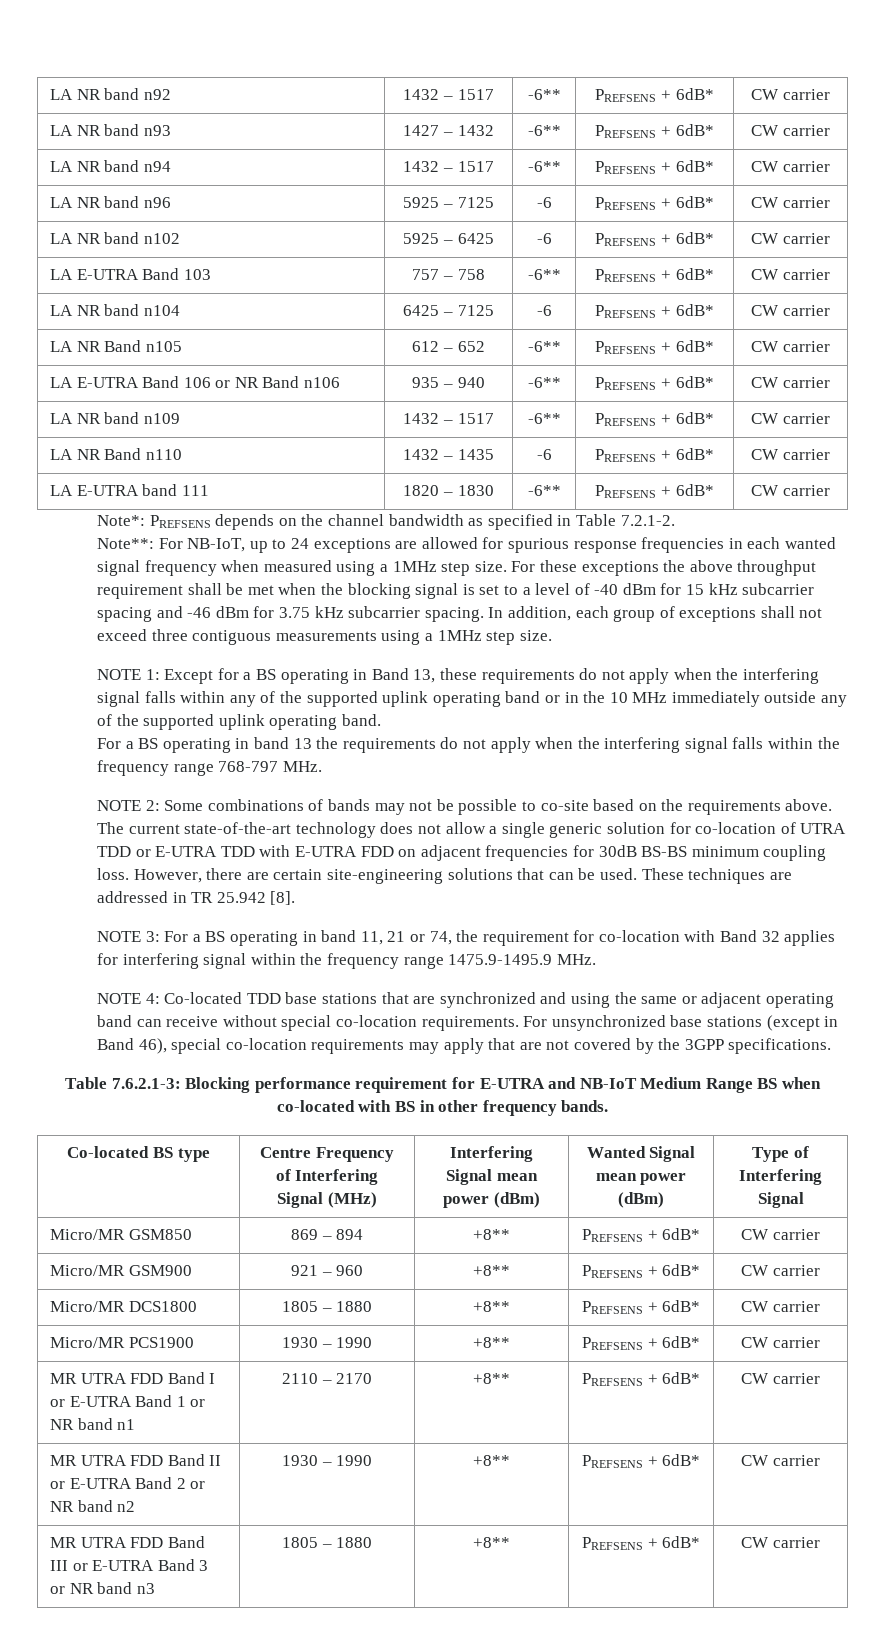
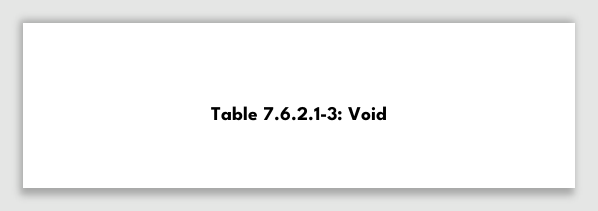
[49,88,171,100] [403,89,494,100] [527,89,561,100] [595,88,714,102] [751,89,830,100] [49,124,171,136] [403,125,494,136] [527,125,561,136] [595,124,714,138] [751,125,830,136] [49,160,171,172] [403,161,494,172] [527,161,561,172] [595,160,714,174] [751,161,830,172] [49,196,171,208] [403,197,494,208] [536,197,552,208] [595,196,714,210] [751,197,830,208] [49,232,180,244] [403,233,494,244] [536,233,552,244] [595,232,714,246] [751,233,830,244] [49,268,211,280] [412,269,485,280] [527,269,561,280] [595,268,714,282] [751,269,830,280] [49,304,180,316] [403,305,494,316] [536,305,552,316] [595,304,714,318] [751,305,830,316] [49,340,182,352] [412,341,485,352] [527,341,561,352] [595,340,714,354] [751,341,830,352] [49,376,341,388] [412,377,485,388] [527,377,561,388] [595,376,714,390] [751,377,830,388] [49,412,180,424] [403,413,494,424] [527,413,561,424] [595,412,714,426] [751,413,830,424] [49,448,182,460] [403,449,494,460] [536,449,552,460] [595,448,714,462] [751,449,830,460] [49,484,209,496] [403,485,494,496] [527,485,561,496] [595,484,714,498] [751,485,830,496] [97,514,675,530] [97,537,836,553] [97,560,817,576] [97,583,815,599] [97,606,823,622] [97,629,552,645] [97,668,820,684] [97,691,848,707] [97,714,381,730] [97,737,840,753] [97,760,322,776] [97,799,833,815] [97,822,847,838] [97,845,827,861] [97,868,792,884] [97,891,296,905] [97,930,836,946] [97,953,596,969] [97,992,834,1008] [97,1015,839,1031] [97,1038,832,1054] [64,1077,822,1093] [276,1100,609,1116] [67,1146,210,1162] [260,1147,394,1162] [275,1169,379,1185] [277,1192,377,1208] [450,1146,533,1162] [446,1169,538,1185] [443,1192,540,1208] [586,1146,696,1162] [595,1173,687,1185] [618,1192,664,1208] [752,1146,809,1162] [739,1169,822,1185] [757,1192,804,1208] [49,1229,192,1240] [290,1229,364,1240] [473,1229,510,1240] [581,1228,701,1242] [741,1229,820,1240] [49,1265,192,1276] [290,1265,364,1276] [473,1265,510,1276] [581,1264,701,1278] [741,1265,820,1276] [49,1301,197,1312] [281,1301,373,1312] [473,1301,510,1312] [581,1300,701,1314] [741,1301,820,1312] [49,1337,194,1348] [281,1337,373,1348] [473,1337,510,1348] [581,1336,701,1350] [741,1337,820,1348] [49,1372,216,1384] [49,1395,206,1407] [49,1418,136,1430] [281,1373,373,1384] [473,1373,510,1384] [581,1372,701,1386] [741,1373,820,1384] [49,1454,222,1466] [49,1477,206,1489] [49,1500,136,1512] [281,1455,373,1466] [473,1455,510,1466] [581,1454,701,1468] [741,1455,820,1466] [49,1536,205,1548] [49,1559,209,1571] [49,1582,155,1594] [281,1537,373,1548] [473,1537,510,1548] [581,1536,701,1550] [741,1537,820,1548] LA NR band n92 | 1432 – 1517 | -6** | PREFSENS + 6dB* | CW carrier // LA NR band n93 | 1427 – 1432 | -6** | PREFSENS + 6dB* | CW carrier // LA NR band n94 | 1432 – 1517 | -6** | PREFSENS + 6dB* | CW carrier // LA NR band n96 | 5925 – 7125 | -6 | PREFSENS + 6dB* | CW carrier // LA NR band n102 | 5925 – 6425 | -6 | PREFSENS + 6dB* | CW carrier // LA E-UTRA Band 103 | 757 – 758 | -6** | PREFSENS + 6dB* | CW carrier // LA NR band n104 | 6425 – 7125 | -6 | PREFSENS + 6dB* | CW carrier // LA NR Band n105 | 612 – 652 | -6** | PREFSENS + 6dB* | CW carrier // LA E-UTRA Band 106 or NR Band n106 | 935 – 940 | -6** | PREFSENS + 6dB* | CW carrier // LA NR band n109 | 1432 – 1517 | -6** | PREFSENS + 6dB* | CW carrier // LA NR Band n110 | 1432 – 1435 | -6 | PREFSENS + 6dB* | CW carrier // LA E-UTRA band 111 | 1820 – 1830 | -6** | PREFSENS + 6dB* | CW carrier // Note*: PREFSENS depends on the channel bandwidth as specified in Table 7.2.1-2. // Note**: For NB-IoT, up to 24 exceptions are allowed for spurious response frequencies in each wanted signal frequency when measured using a 1MHz step size. For these exceptions the above throughput requirement shall be met when the blocking signal is set to a level of -40 dBm for 15 kHz subcarrier spacing and -46 dBm for 3.75 kHz subcarrier spacing. In addition, each group of exceptions shall not exceed three contiguous measurements using a 1MHz step size. // NOTE 1: Except for a BS operating in Band 13, these requirements do not apply when the interfering signal falls within any of the supported uplink operating band or in the 10 MHz immediately outside any of the supported uplink operating band. // For a BS operating in band 13 the requirements do not apply when the interfering signal falls within the frequency range 768-797 MHz. // NOTE 2: Some combinations of bands may not be possible to co-site based on the requirements above. The current state-of-the-art technology does not allow a single generic solution for co-location of UTRA TDD or E-UTRA TDD with E-UTRA FDD on adjacent frequencies for 30dB BS-BS minimum coupling loss. However, there are certain site-engineering solutions that can be used. These techniques are addressed in TR 25.942 [8]. // NOTE 3: For a BS operating in band 11, 21 or 74, the requirement for co-location with Band 32 applies for interfering signal within the frequency range 1475.9-1495.9 MHz. // NOTE 4: Co-located TDD base stations that are synchronized and using the same or adjacent operating band can receive without special co-location requirements. For unsynchronized base stations (except in Band 46), special co-location requirements may apply that are not covered by the 3GPP specifications. // Table 7.6.2.1-3: Blocking performance requirement for E-UTRA and NB-IoT Medium Range BS when co-located with BS in other frequency bands. // Co-located BS type | Centre Frequency of Interfering Signal (MHz) | Interfering Signal mean power (dBm) | Wanted Signal mean power (dBm) | Type of Interfering Signal // Micro/MR GSM850 | 869 – 894 | +8** | PREFSENS + 6dB* | CW carrier // Micro/MR GSM900 | 921 – 960 | +8** | PREFSENS + 6dB* | CW carrier // Micro/MR DCS1800 | 1805 – 1880 | +8** | PREFSENS + 6dB* | CW carrier // Micro/MR PCS1900 | 1930 – 1990 | +8** | PREFSENS + 6dB* | CW carrier // MR UTRA FDD Band I or E-UTRA Band 1 or NR band n1 | 2110 – 2170 | +8** | PREFSENS + 6dB* | CW carrier // MR UTRA FDD Band II or E-UTRA Band 2 or NR band n2 | 1930 – 1990 | +8** | PREFSENS + 6dB* | CW carrier // MR UTRA FDD Band III or E-UTRA Band 3 or NR band n3 | 1805 – 1880 | +8** | PREFSENS + 6dB* | CW carrier -> [210,106,388,121] Table 7.6.2.1-3: Void

